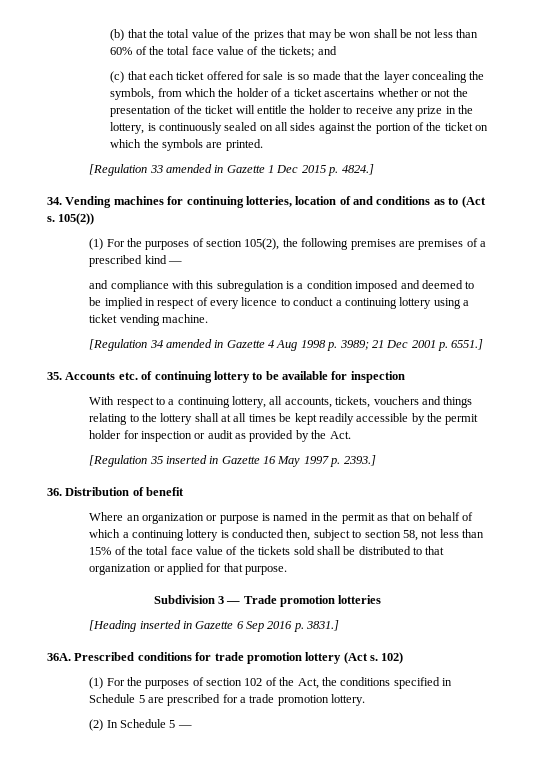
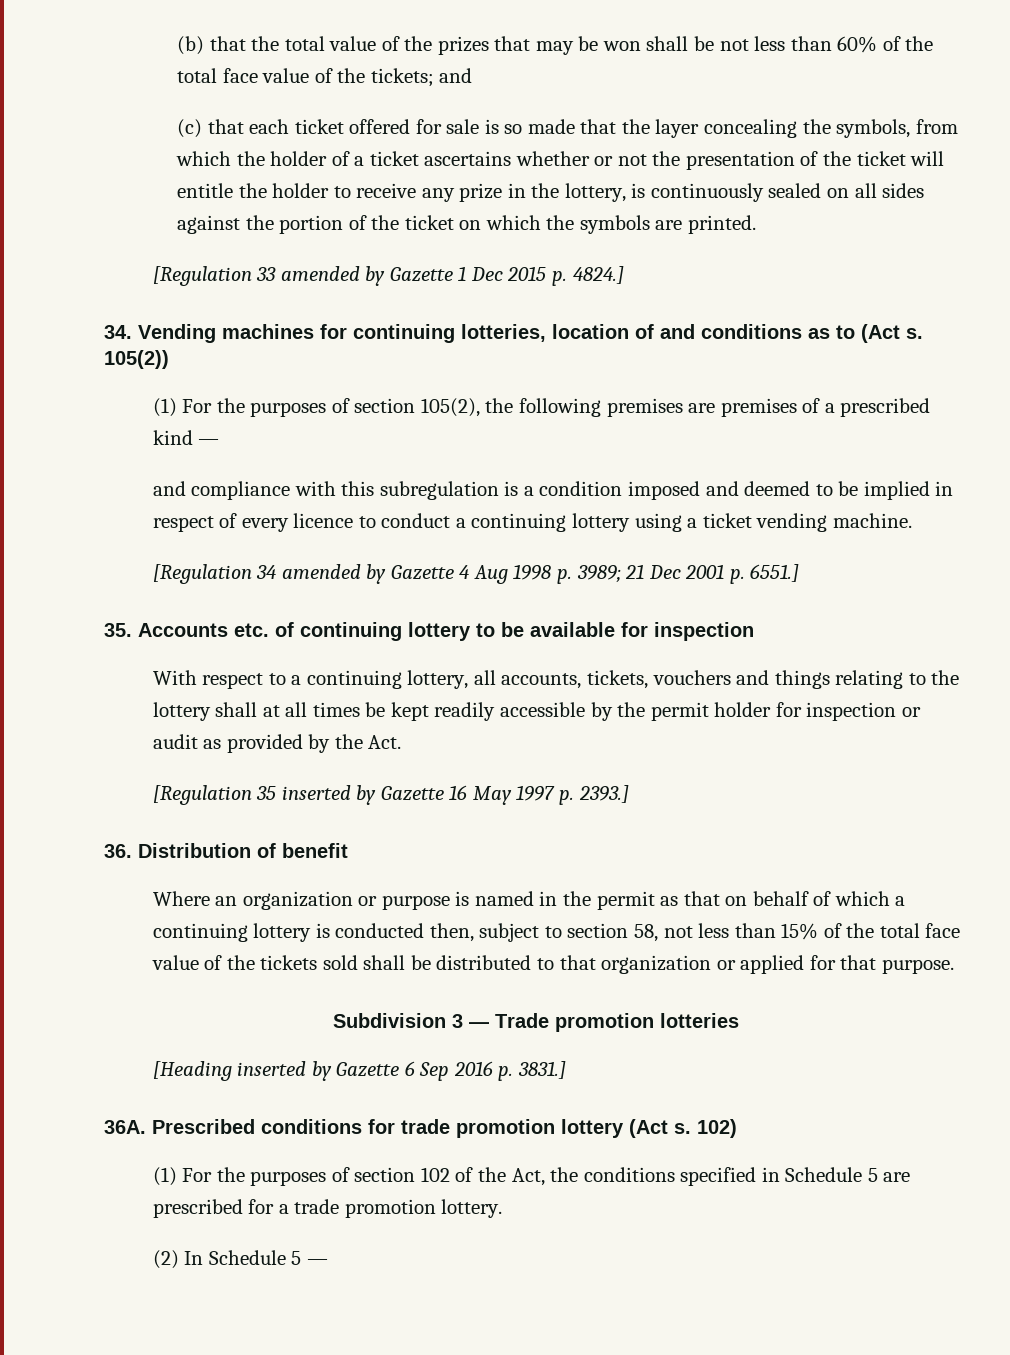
[214,165,224,173] in -> [365,266,386,286] by
[214,340,224,348] in -> [366,564,387,584] by
[209,456,219,464] in -> [356,785,377,805] by
[182,621,192,629] in -> [311,1061,332,1081] by

